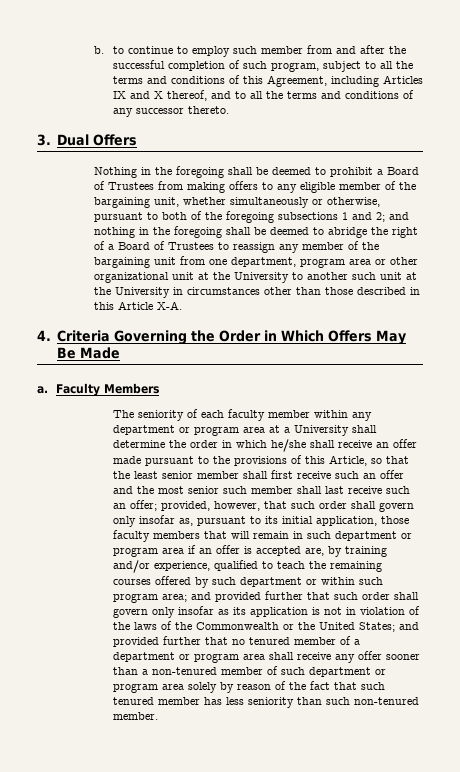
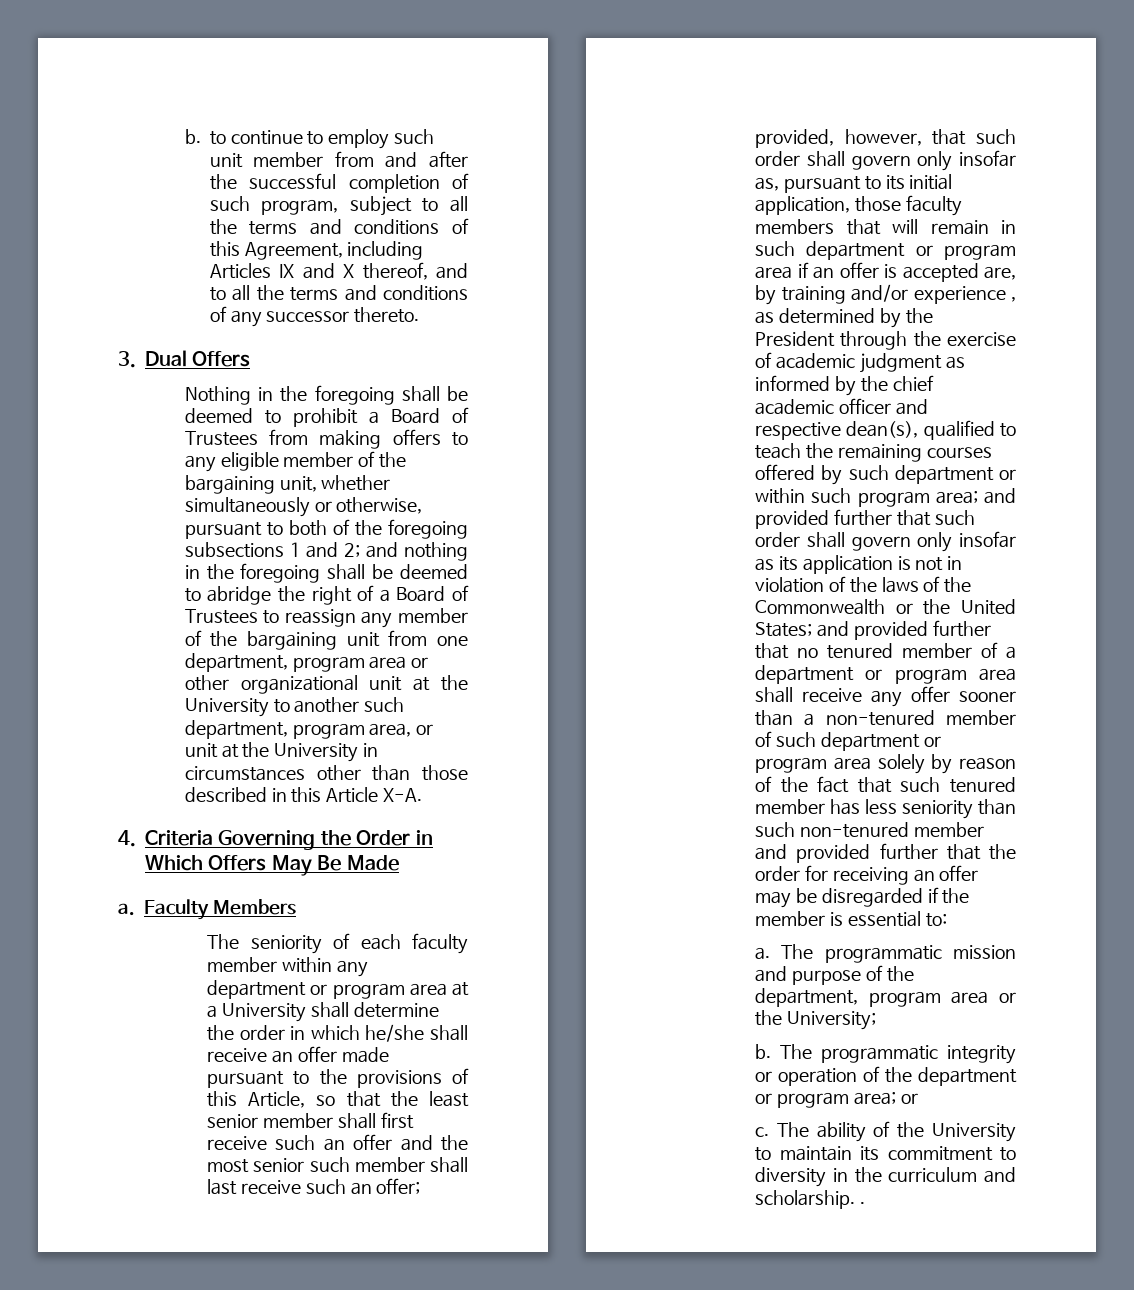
(257, 50) none -> [209,153,243,168] unit
(376, 276) none -> [184,720,434,739] department, program area, or
[153,561,210,571] experience, -> [913,286,1016,304] [755,308,933,328] [755,331,1016,350] [755,352,965,373] [755,375,934,396] [755,398,928,415] [755,421,919,440] experience , as determined by the President through the exercise of academic judgment as informed by the chief academic officer and respective dean(s),
[112,712,158,720] member. -> [913,822,984,837] [755,843,1016,863] [755,865,979,885] [755,887,970,908] [755,911,947,927] [755,944,1016,963] [755,965,914,985] [755,988,1016,1007] [755,1010,876,1030] [755,1044,1016,1064] [755,1066,1017,1086] [755,1091,918,1108] [755,1121,1016,1142] [755,1146,1016,1161] [755,1167,1017,1187] [755,1190,865,1209] member and provided further that the order for receiving an offer may be disregarded if the member is essential to: // a. The programmatic mission and purpose of the department, program area or the University; // b. The programmatic integrity or operation of the department or program area; or // c. The ability of the University to maintain its commitment to diversity in the curriculum and scholarship. .

